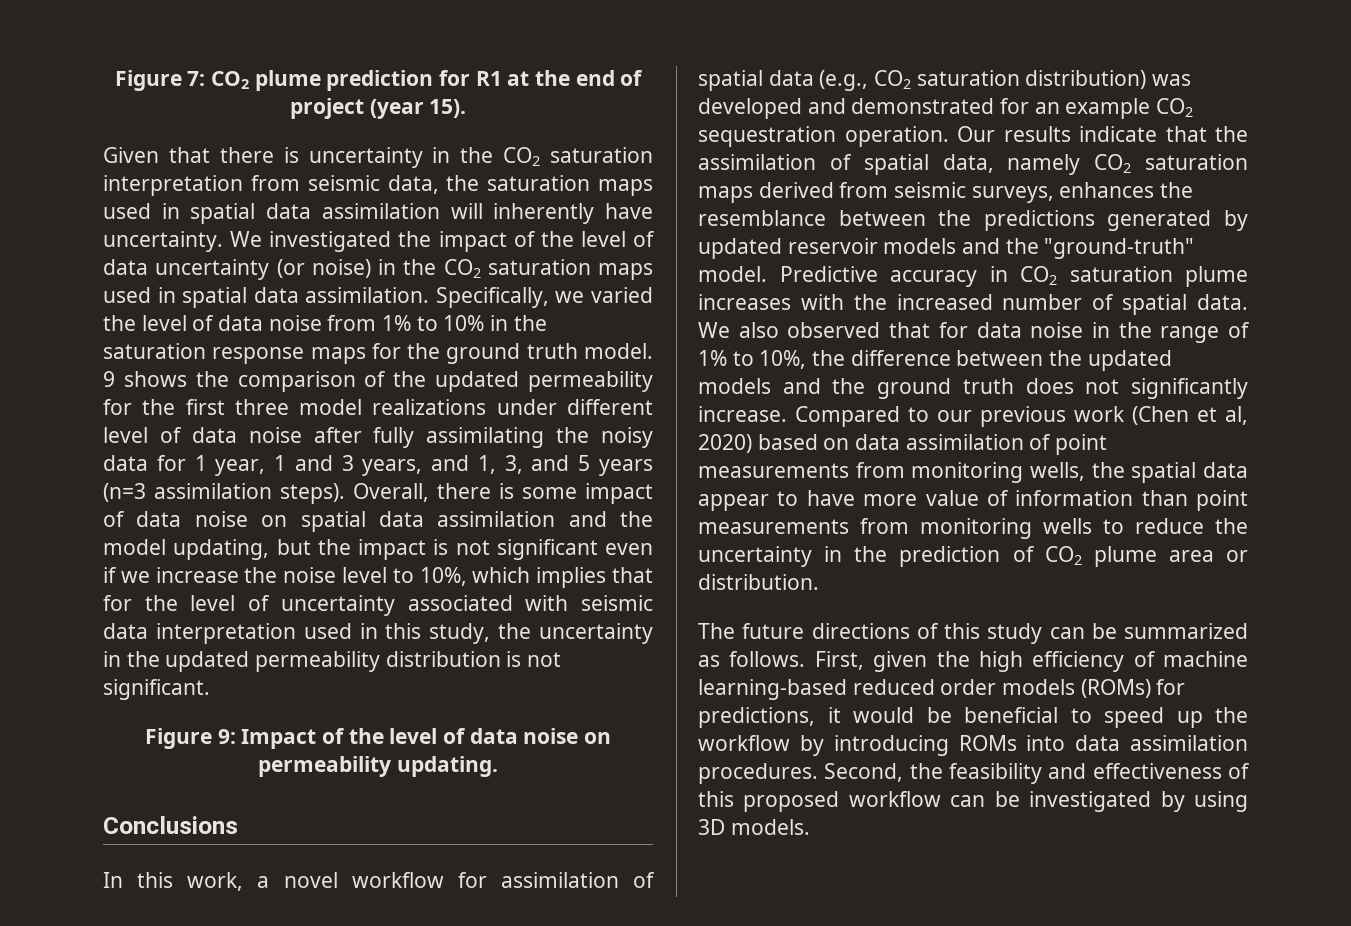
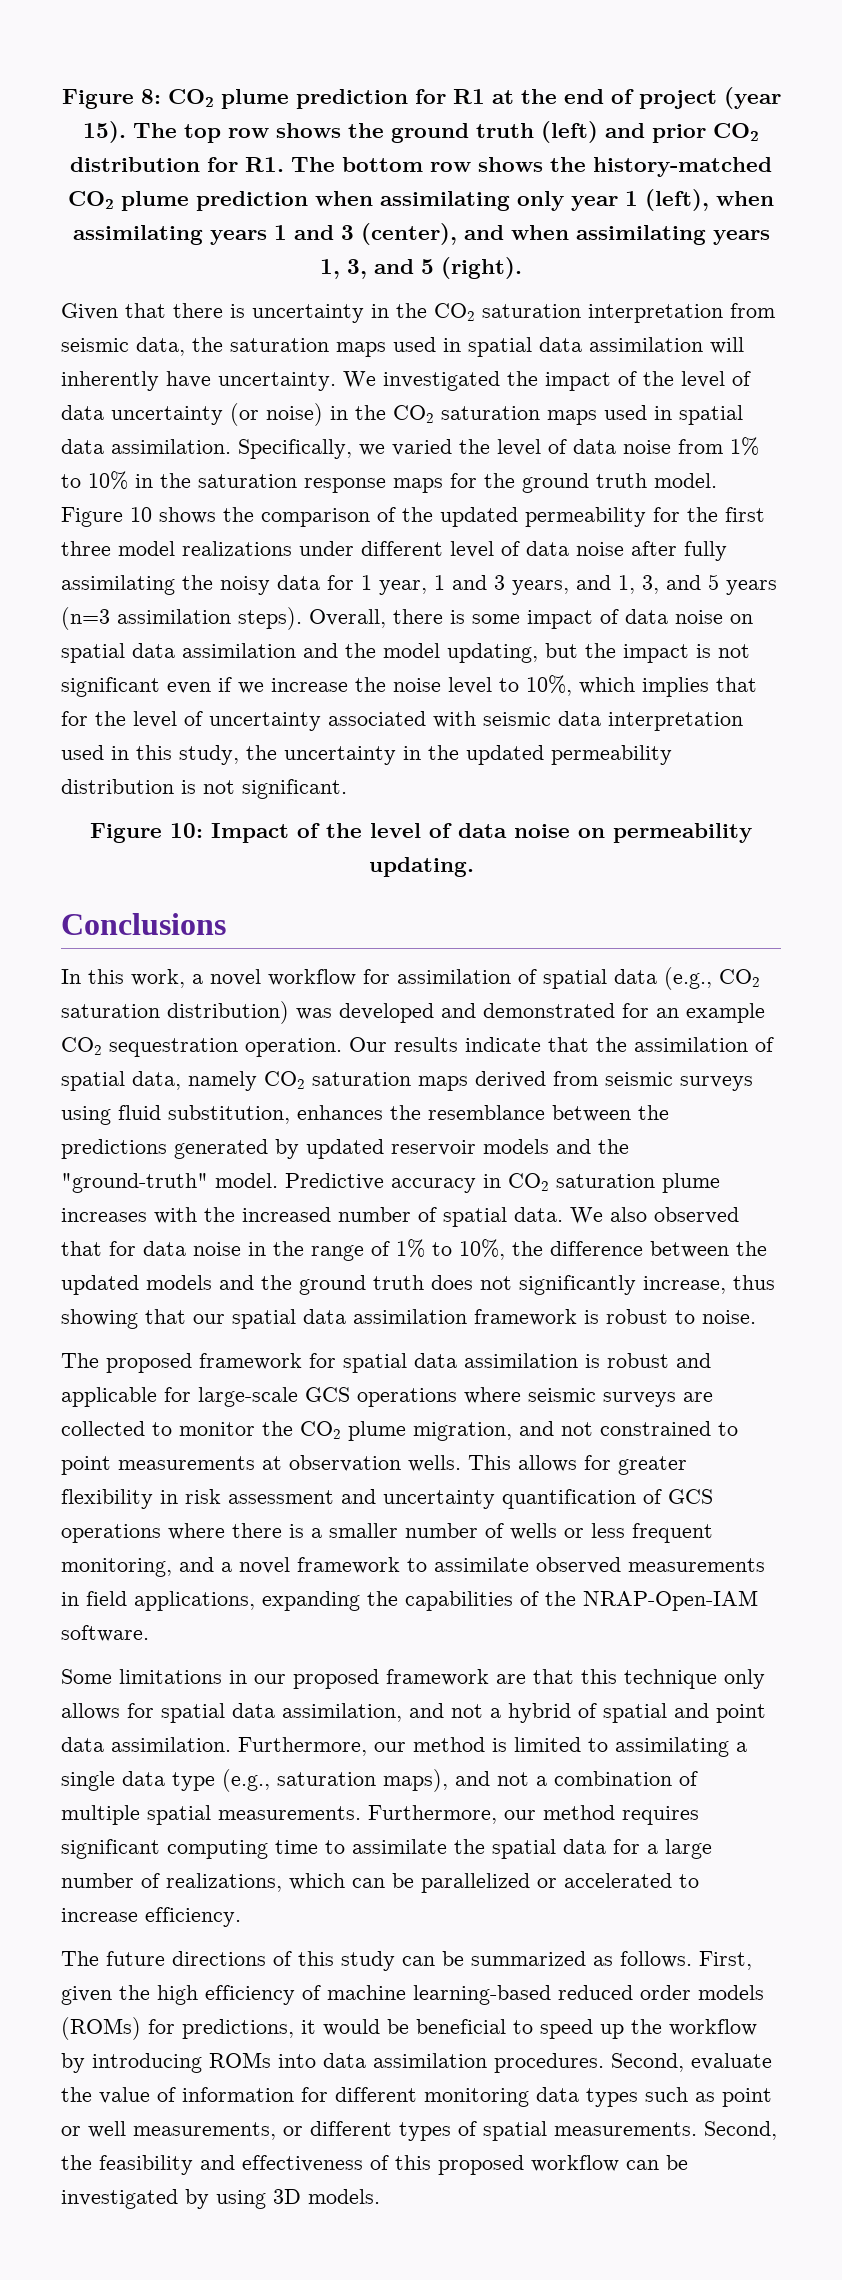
[114,70,206,91] Figure 7: -> [61,89,161,109] Figure 8:
(467, 108) none -> [133,121,759,143] [70,157,772,177] [68,189,774,211] [72,223,770,245] [320,257,522,279] The top row shows the ground truth (left) and prior CO2 distribution for R1. The bottom row shows the history-matched CO2 plume prediction when assimilating only year 1 (left), when assimilating years 1 and 3 (center), and when assimilating years 1, 3, and 5 (right).
[103,371,115,387] 9 -> [61,507,152,527] Figure 10
[217,729,236,744] 9: -> [170,823,203,838] 10:
[971,186,1054,203] surveys, -> [680,1076,753,1091] [61,1105,290,1125] surveys using fluid substitution,
[698,406,1248,427] [698,434,1108,455] [698,462,1248,483] [698,490,1248,511] [698,518,1248,539] [698,546,1248,567] [698,574,819,590] increase. Compared to our previous work (Chen et al, 2020) based on data assimilation of point measurements from monitoring wells, the spatial data appear to have more value of information than point measurements from monitoring wells to reduce the uncertainty in the prediction of CO2 plume area or distribution. -> [643,1275,775,1294] [61,1309,756,1329] [61,1353,711,1373] [61,1387,713,1407] [61,1421,738,1441] [61,1455,687,1475] [61,1489,713,1509] [61,1523,713,1543] [61,1557,765,1577] [61,1590,758,1611] [61,1625,149,1642] [61,1669,765,1689] [61,1703,766,1723] [61,1737,747,1757] [61,1769,698,1792] [61,1805,699,1825] [61,1839,712,1859] [61,1873,699,1893] [61,1907,241,1927] increase, thus showing that our spatial data assimilation framework is robust to noise. // The proposed framework for spatial data assimilation is robust and applicable for large-scale GCS operations where seismic surveys are collected to monitor the CO2 plume migration, and not constrained to point measurements at observation wells. This allows for greater flexibility in risk assessment and uncertainty quantification of GCS operations where there is a smaller number of wells or less frequent monitoring, and a novel framework to assimilate observed measurements in field applications, expanding the capabilities of the NRAP-Open-IAM software. // Some limitations in our proposed framework are that this technique only allows for spatial data assimilation, and not a hybrid of spatial and point data assimilation. Furthermore, our method is limited to assimilating a single data type (e.g., saturation maps), and not a combination of multiple spatial measurements. Furthermore, our method requires significant computing time to assimilate the spatial data for a large number of realizations, which can be parallelized or accelerated to increase efficiency.
(904, 772) none -> [691,2053,772,2070] [61,2087,772,2107] [61,2121,777,2141] evaluate the value of information for different monitoring data types such as point or well measurements, or different types of spatial measurements. Second,

